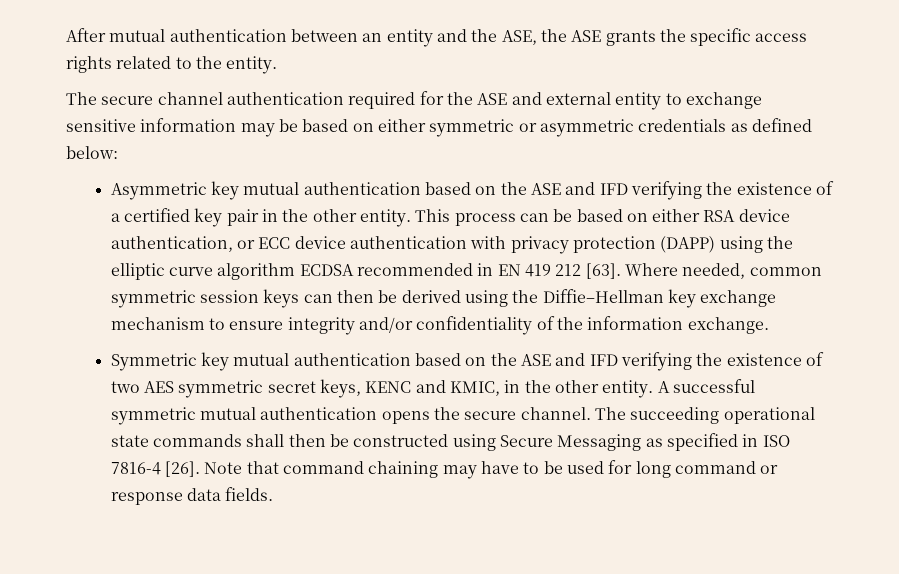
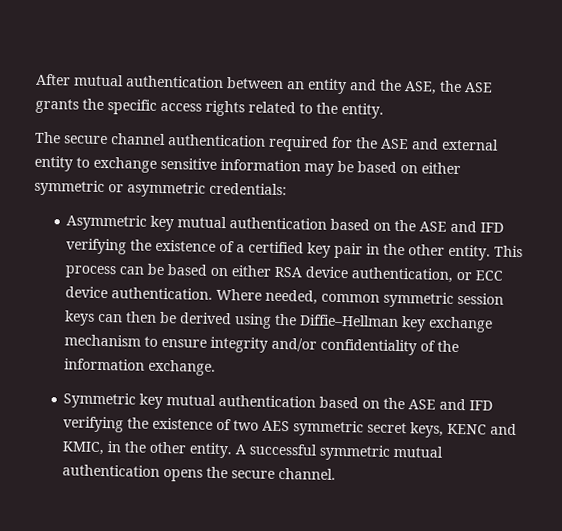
[638,118,812,132] [66,146,118,159] credentials as defined below: -> [209,182,287,196] credentials:
[349,236,793,254] [110,263,621,280] authentication with privacy protection (DAPP) using the elliptic curve algorithm ECDSA recommended in EN 419 212 [63]. -> [111,287,214,300] authentication.
[594,407,815,424] [110,433,790,451] [110,460,779,479] [110,487,274,505] The succeeding operational state commands shall then be constructed using Secure Messaging as specified in ISO 7816-4 [26]. Note that command chaining may have to be used for long command or response data fields. -> (337, 473) none

